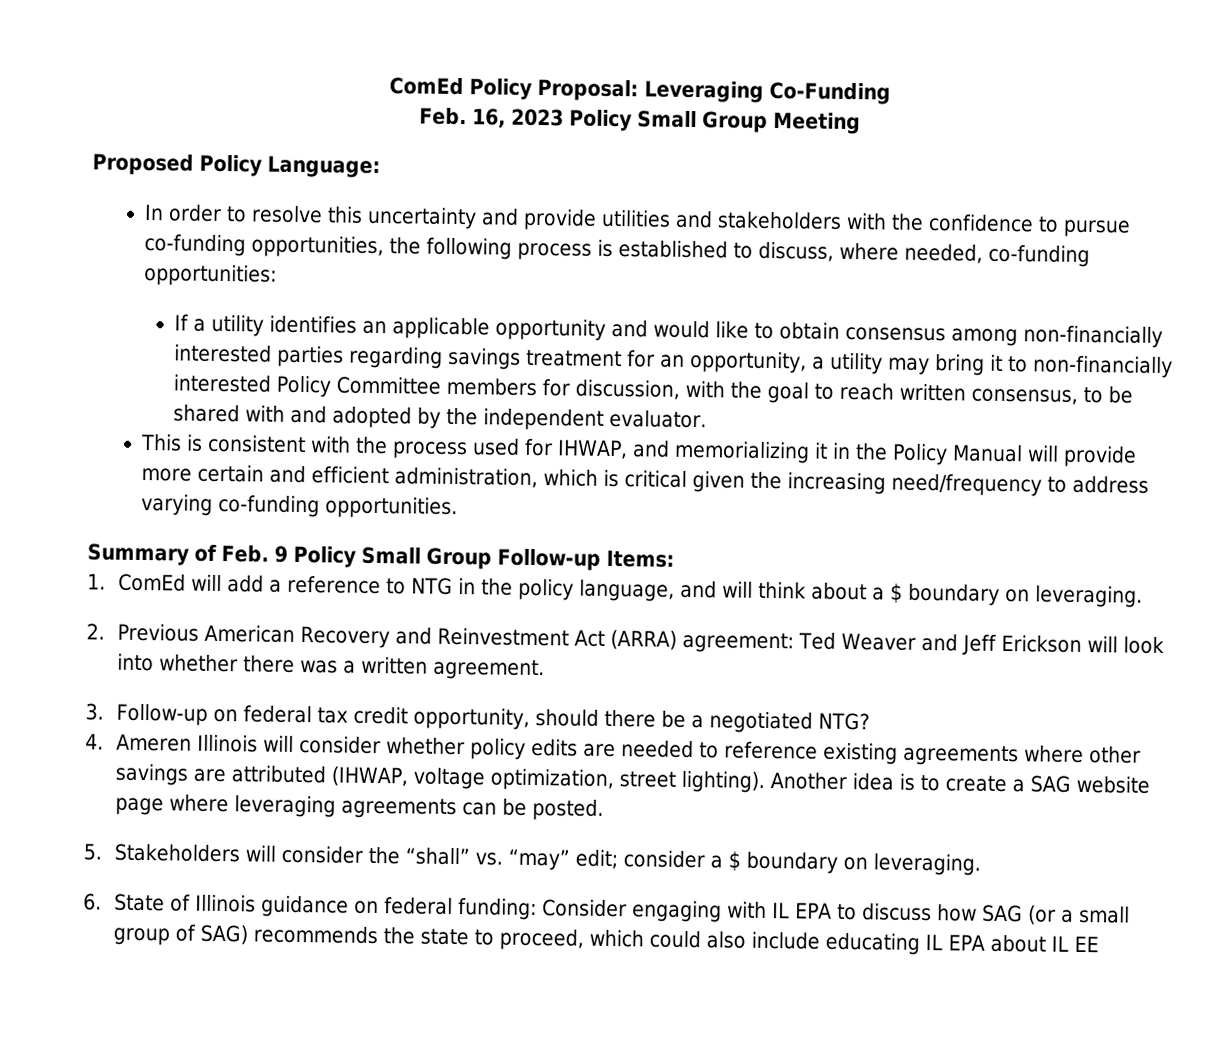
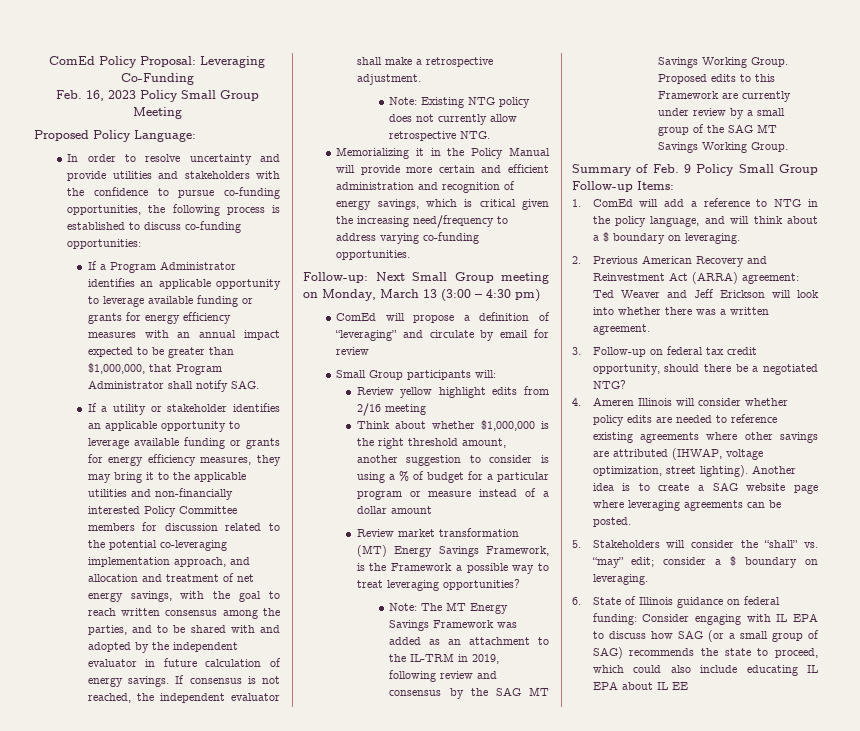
[327,206,364,224] this -> (181, 158) none
[758,241,984,264] discuss, where needed, -> [144,222,182,230] discuss
[211,314,1164,348] [174,344,1029,376] utility identifies an applicable opportunity and would like to obtain consensus among non-financially interested parties regarding savings treatment for an opportunity, a utility may bring it to -> [109,261,236,273] [87,278,281,290] [87,295,253,307] [87,312,231,324] [87,330,280,340] [87,347,234,358] [87,363,222,375] [87,380,259,392] [87,403,280,415] [87,421,240,432] [87,437,280,449] [87,454,281,466] [87,472,246,483] [87,489,151,497] Program Administrator identifies an applicable opportunity to leverage available funding or grants for energy efficiency measures with an annual impact expected to be greater than $1,000,000, that Program Administrator shall notify SAG. // If a utility or stakeholder identifies an applicable opportunity to leverage available funding or grants for energy efficiency measures, they may bring it to the applicable utilities and
[575,379,681,400] discussion, -> [164,523,280,531] [87,540,227,551] [87,557,250,567] [87,573,254,582] [87,591,172,602] discussion related to the potential co-leveraging implementation approach, and allocation and treatment of net energy savings,
[971,388,1079,405] consensus, -> [165,608,280,619] [87,625,152,635] consensus among the parties, and
[609,409,708,429] [140,433,811,464] evaluator. // This is consistent with the process used for IHWAP, and memorializing -> [87,658,281,667] [87,675,281,687] [87,693,280,703] [356,57,493,67] [356,74,421,85] [389,97,531,108] [389,114,518,125] [389,131,491,141] [336,147,410,159] evaluator in future calculation of energy savings. If consensus is not reached, the independent evaluator shall make a retrospective adjustment. // Note: Existing NTG policy does not currently allow retrospective NTG. // Memorializing
[394,467,539,489] administration, -> [336,181,516,193] [336,199,419,210] administration and recognition of energy savings,
(459, 508) none -> [303,272,549,284] [303,289,540,302] [336,312,550,323] [335,329,549,341] [336,347,370,355] [336,370,497,380] [356,386,549,398] [356,403,426,416] [356,420,549,431] [356,438,506,449] [356,455,549,466] [356,471,549,483] [356,488,549,500] [356,506,432,514] [356,528,519,537] [356,545,549,557] [356,563,549,574] [356,579,520,591] [389,602,509,614] [389,620,518,631] [389,637,549,645] [389,653,500,664] [389,670,498,682] [389,687,549,699] [658,57,789,68] [658,74,776,84] [658,91,792,102] [658,108,786,119] [658,124,778,136] [658,142,789,153] // Follow-up: Next Small Group meeting on Monday, March 13 (3:00 – 4:30 pm) // ComEd will propose a definition of “leveraging” and circulate by email for review // Small Group participants will: // Review yellow highlight edits from 2/16 meeting // Think about whether $1,000,000 is the right threshold amount, another suggestion to consider is using a % of budget for a particular program or measure instead of a dollar amount // Review market transformation (MT) Energy Savings Framework, is the Framework a possible way to treat leveraging opportunities? // Note: The MT Energy Savings Framework was added as an attachment to the IL-TRM in 2019, following review and consensus by the SAG MT Savings Working Group. Proposed edits to this Framework are currently under review by a small group of the SAG MT Savings Working Group.

